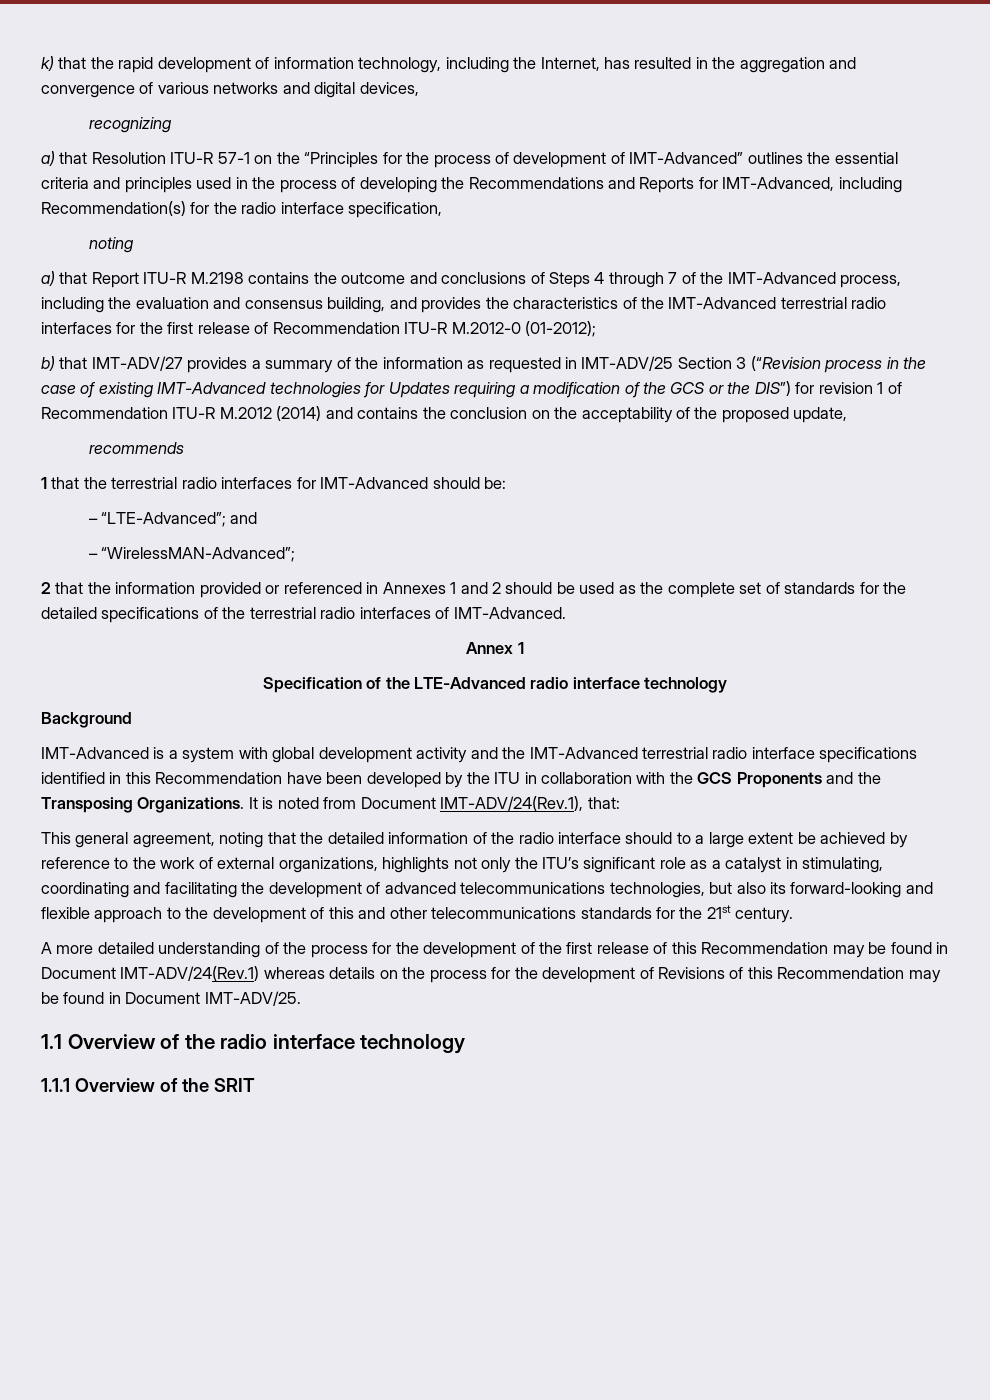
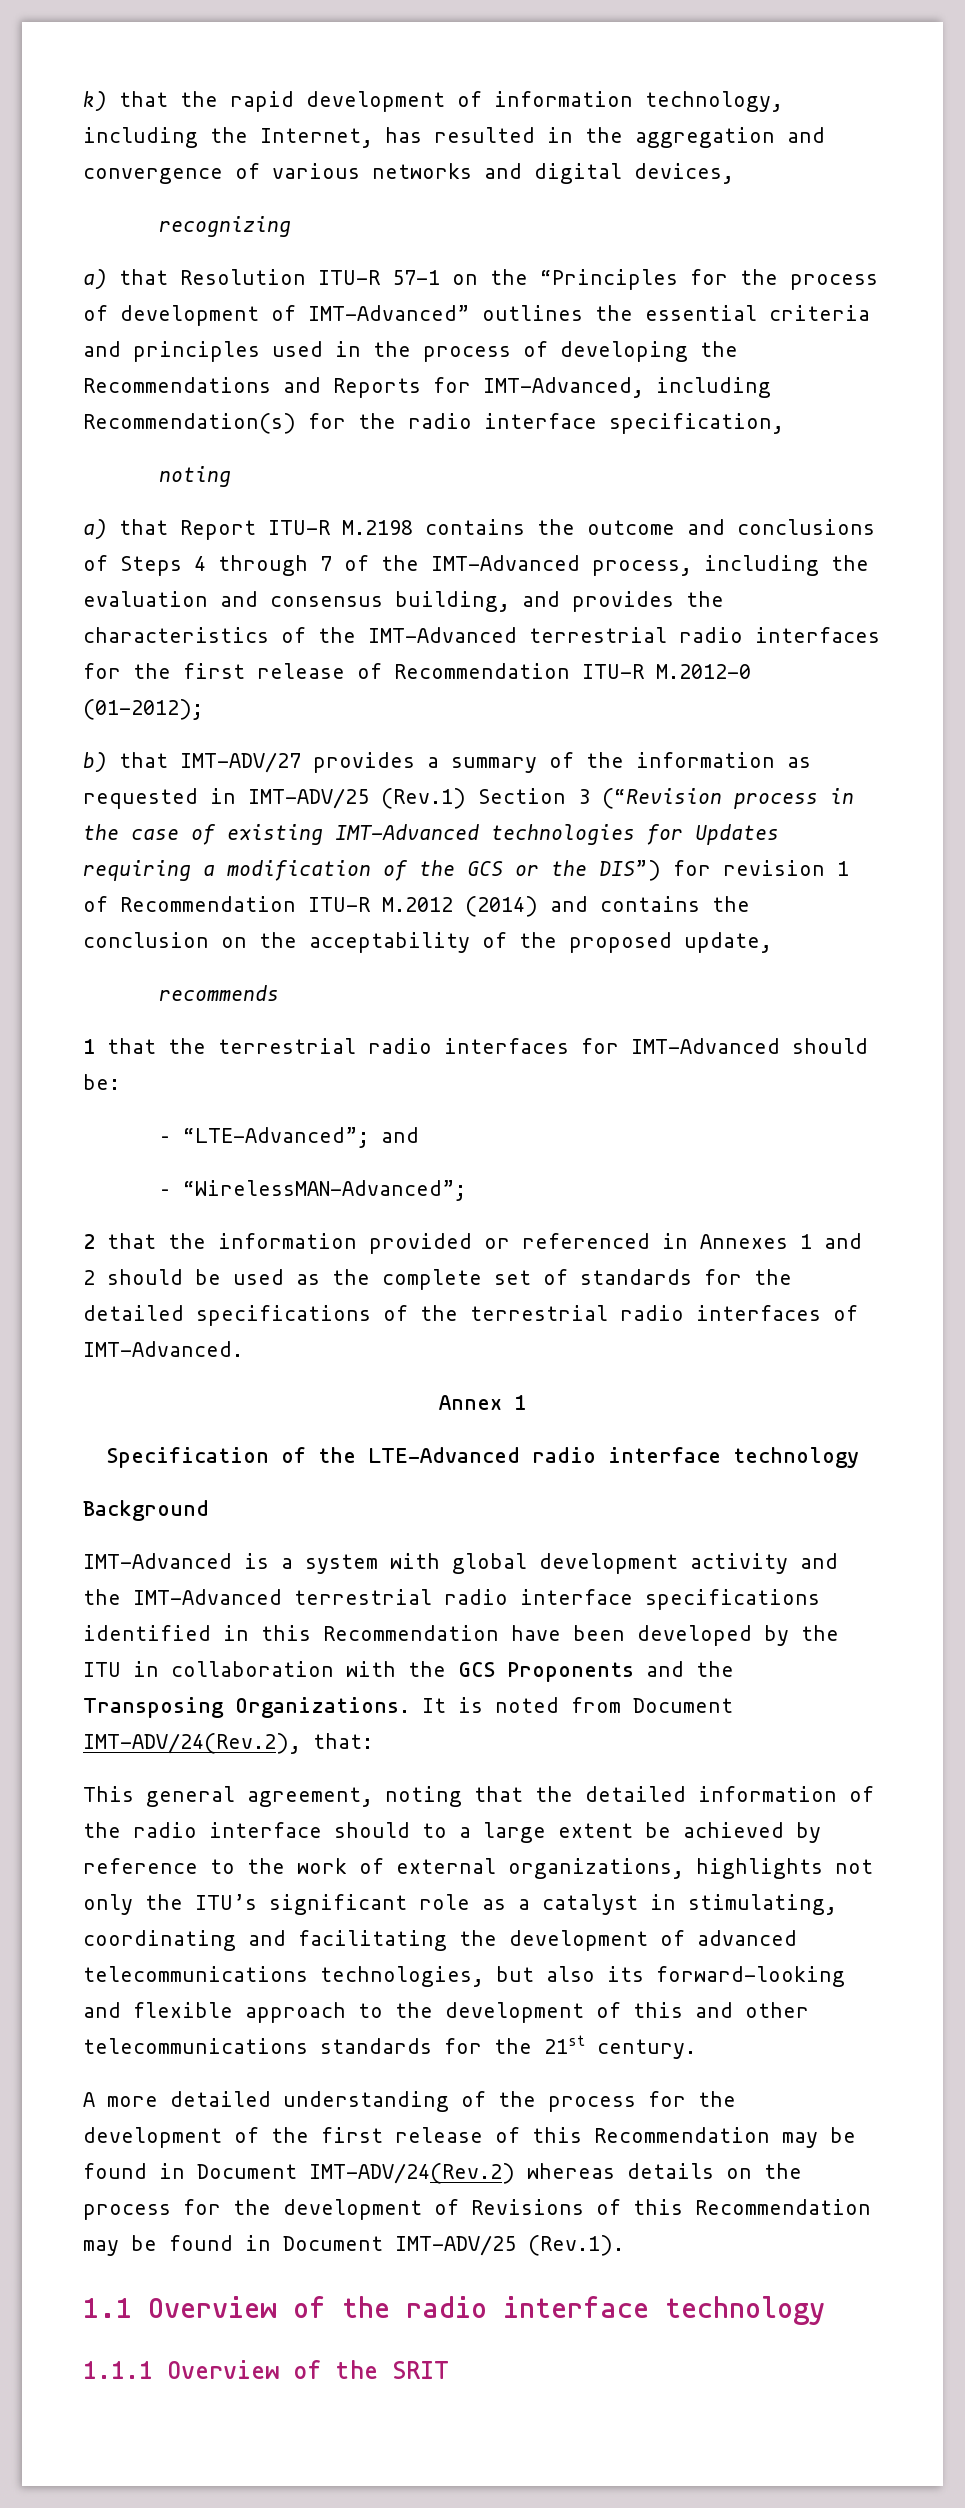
(674, 363) none -> [381,788,466,809] (Rev.1)
[440,796,584,811] IMT-ADV/24(Rev.1), -> [83,1733,301,1754] IMT-ADV/24(Rev.2),
[120,966,260,981] IMT-ADV/24(Rev.1) -> [309,2163,515,2184] IMT-ADV/24(Rev.2)
[204,991,301,1006] IMT-ADV/25. -> [395,2235,624,2256] IMT-ADV/25 (Rev.1).

